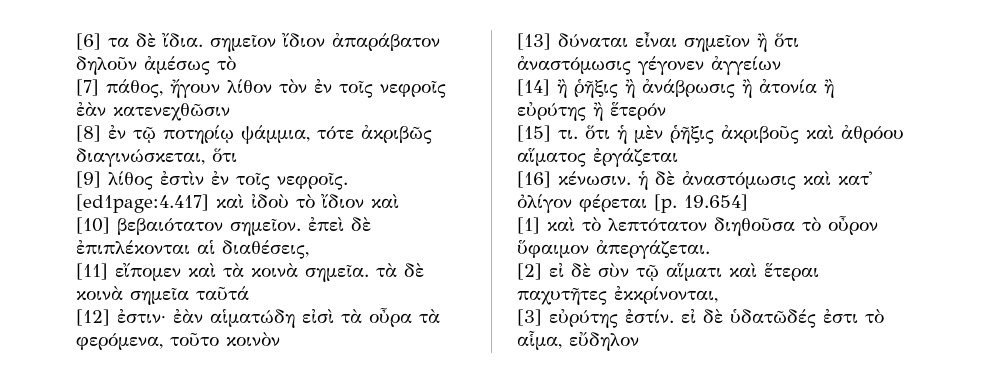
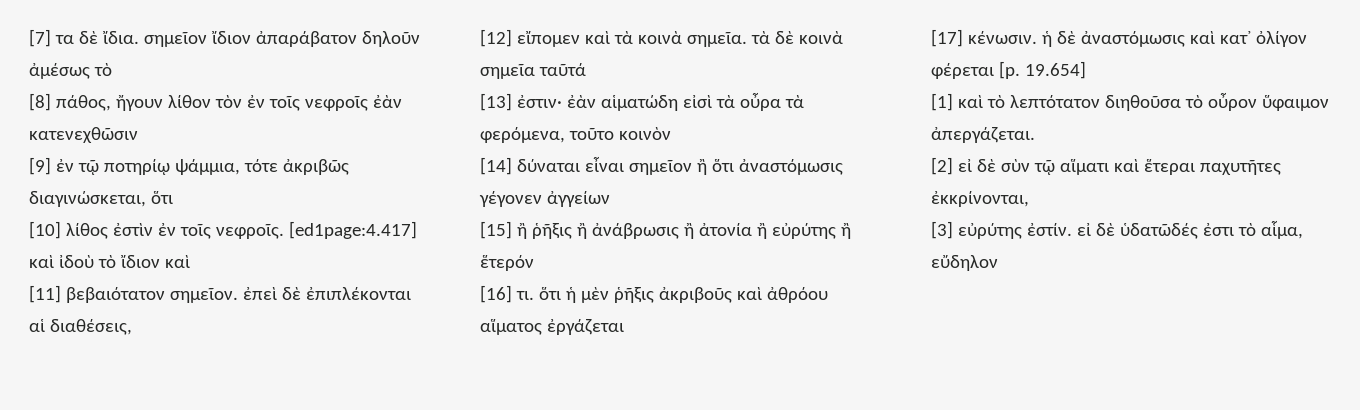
[76,33,101,50] [6] -> [29,29,51,47] [7]
[76,79,99,96] [7] -> [29,93,51,111] [8]
[76,125,101,142] [8] -> [29,157,51,175] [9]
[76,171,101,188] [9] -> [29,221,61,239] [10]
[76,217,110,234] [10] -> [29,285,61,303] [11]
[76,263,108,280] [11] -> [480,29,512,47] [12]
[76,309,110,326] [12] -> [480,93,512,111] [13]
[517,33,551,50] [13] -> [480,157,512,175] [14]
[517,79,550,96] [14] -> [480,221,512,239] [15]
[517,125,551,142] [15] -> [480,285,512,303] [16]
[517,171,551,188] [16] -> [931,29,963,47] [17]

